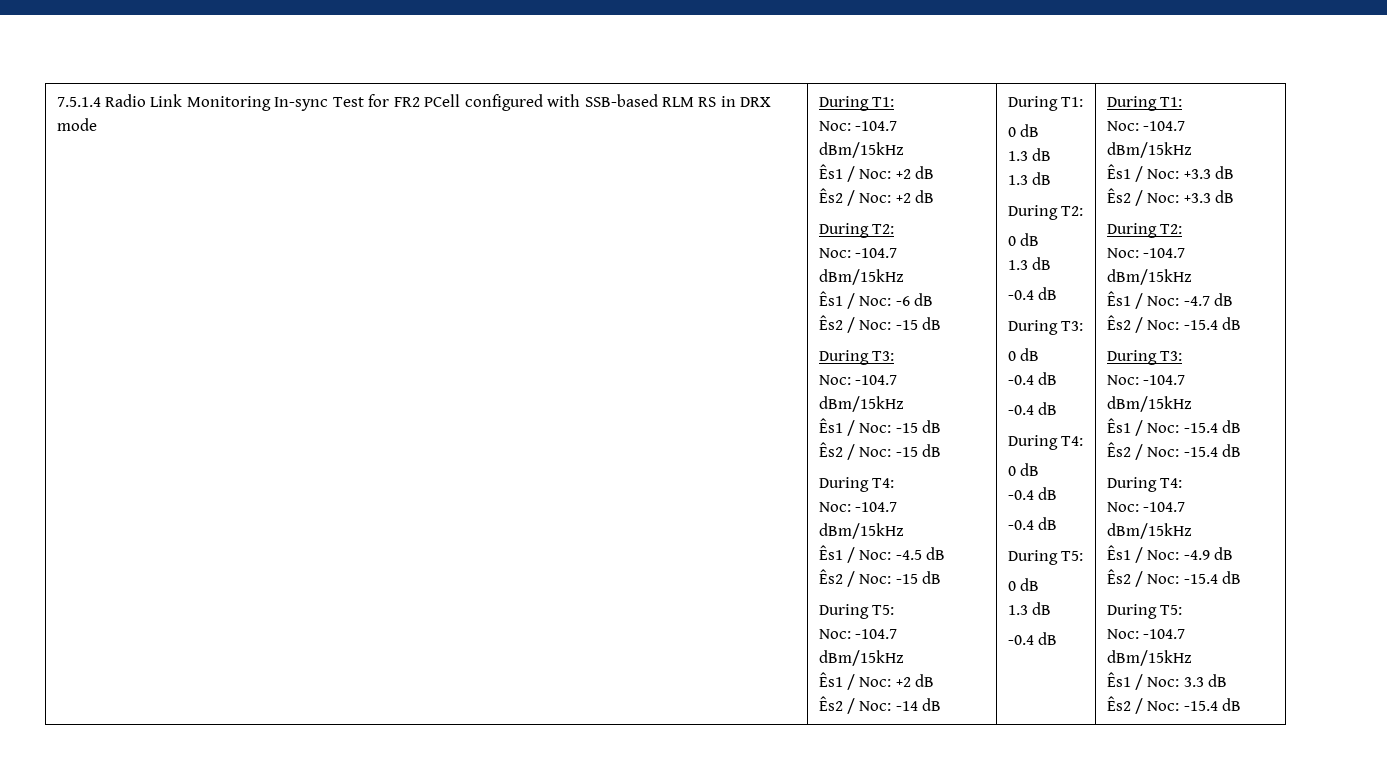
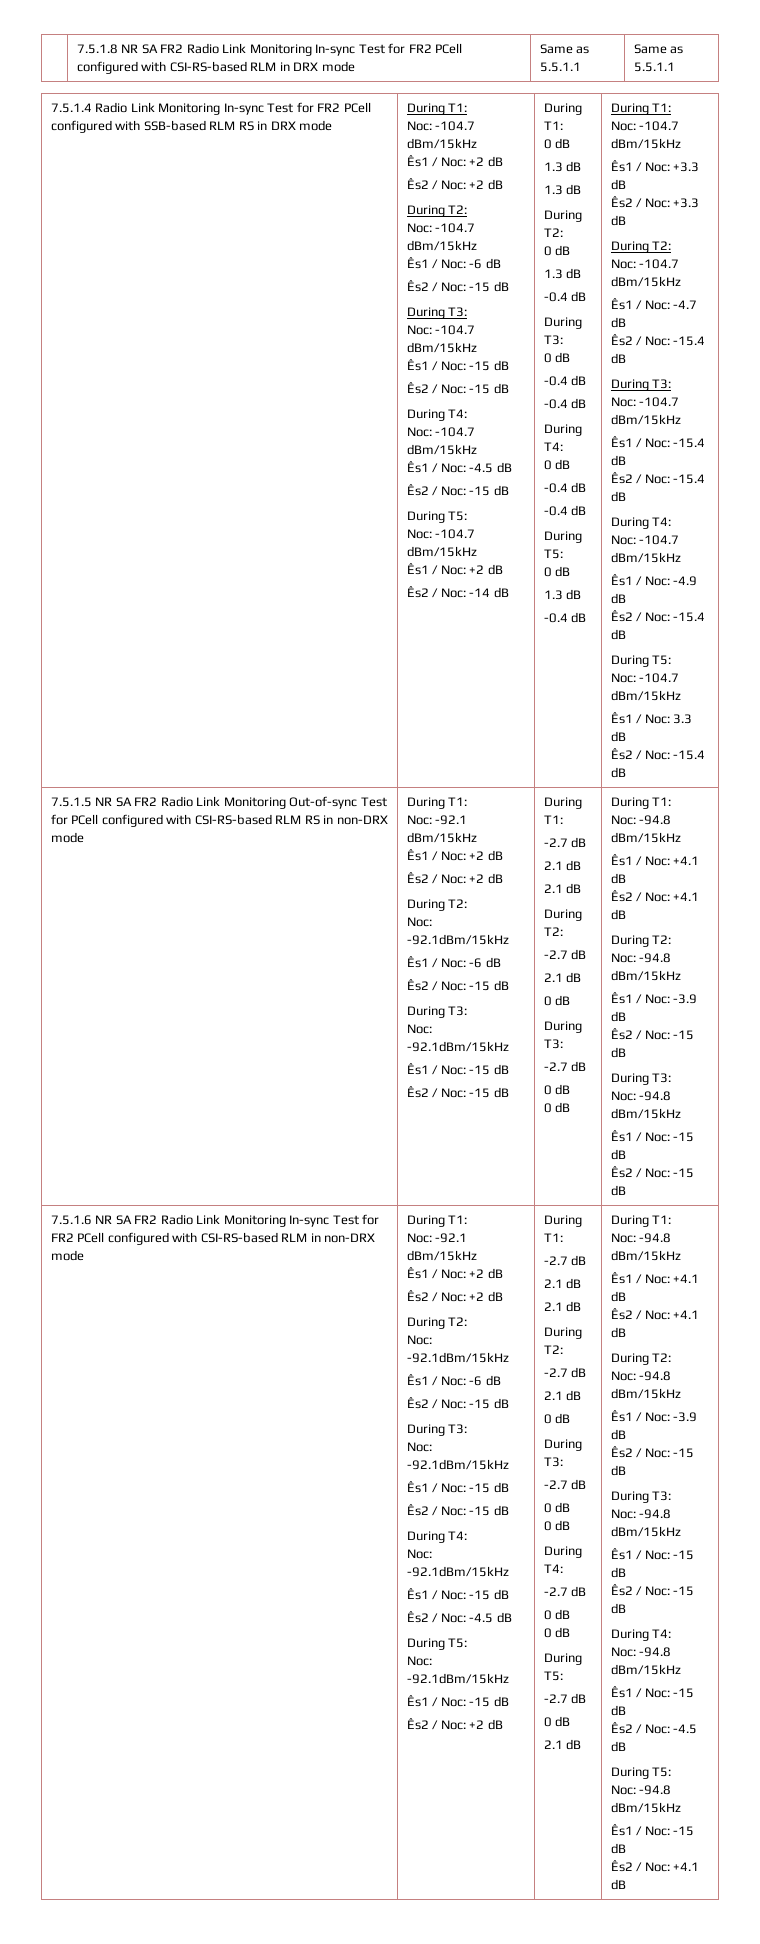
(56, 102) none -> [76,43,463,56] [76,61,355,74] [539,44,590,54] [539,62,581,72] [633,44,684,54] [633,62,675,72] | 7.5.1.8 NR SA FR2 Radio Link Monitoring In-sync Test for FR2 PCell configured with CSI-RS-based RLM in DRX mode | Same as 5.5.1.1 | Same as 5.5.1.1 //
(1242, 704) none -> [50,796,387,809] [50,814,388,827] [50,832,84,843] [406,797,468,809] [406,815,468,825] [406,832,477,843] [406,849,503,861] [406,872,503,884] [406,899,468,911] [406,917,432,927] [406,934,509,945] [406,956,501,968] [406,979,509,991] [406,1006,468,1018] [406,1024,432,1034] [406,1041,509,1052] [406,1063,509,1075] [406,1086,509,1098] [543,797,582,809] [543,815,563,824] [543,837,587,848] [543,860,582,871] [543,883,582,894] [543,909,582,921] [543,927,563,936] [543,949,587,960] [543,972,582,983] [543,995,571,1006] [543,1021,582,1033] [543,1039,563,1049] [543,1061,587,1072] [543,1084,571,1095] [543,1102,571,1113] [610,797,672,809] [610,815,672,825] [610,832,681,843] [610,854,700,866] [610,873,626,884] [610,890,700,902] [610,909,626,920] [610,935,672,947] [610,953,672,963] [610,970,681,981] [610,992,698,1004] [610,1011,626,1022] [610,1028,695,1040] [610,1047,626,1058] [610,1073,672,1085] [610,1091,672,1101] [610,1108,681,1119] [610,1130,695,1142] [610,1149,626,1160] [610,1166,695,1178] [610,1185,626,1196] [50,1214,380,1227] [50,1232,376,1245] [50,1250,84,1261] [406,1215,468,1227] [406,1233,468,1243] [406,1250,477,1261] [406,1267,503,1279] [406,1290,503,1302] [406,1317,468,1329] [406,1335,432,1345] [406,1352,509,1363] [406,1374,501,1386] [406,1397,509,1409] [406,1424,468,1436] [406,1442,432,1452] [406,1459,509,1470] [406,1481,509,1493] [406,1504,509,1516] [406,1531,468,1543] [406,1549,432,1559] [406,1566,509,1577] [406,1588,509,1600] [406,1611,512,1623] [406,1638,468,1650] [406,1656,432,1666] [406,1673,509,1684] [406,1695,509,1707] [406,1718,503,1730] [543,1215,582,1227] [543,1233,563,1242] [543,1255,587,1266] [543,1278,582,1289] [543,1301,582,1312] [543,1327,582,1339] [543,1345,563,1354] [543,1367,587,1378] [543,1390,582,1401] [543,1413,571,1424] [543,1439,582,1451] [543,1457,563,1467] [543,1479,587,1490] [543,1502,571,1513] [543,1520,571,1531] [543,1546,582,1558] [543,1564,563,1573] [543,1586,587,1597] [543,1609,571,1620] [543,1627,571,1638] [543,1653,582,1665] [543,1671,563,1681] [543,1693,587,1704] [543,1716,571,1727] [543,1739,582,1750] [610,1215,672,1227] [610,1233,672,1243] [610,1250,681,1261] [610,1272,700,1284] [610,1291,626,1302] [610,1308,700,1320] [610,1327,626,1338] [610,1353,672,1365] [610,1371,672,1381] [610,1388,681,1399] [610,1410,698,1422] [610,1429,626,1440] [610,1446,695,1458] [610,1465,626,1476] [610,1491,672,1503] [610,1509,672,1519] [610,1526,681,1537] [610,1548,695,1560] [610,1567,626,1578] [610,1584,695,1596] [610,1603,626,1614] [610,1629,672,1641] [610,1647,672,1657] [610,1664,681,1675] [610,1686,695,1698] [610,1705,626,1716] [610,1722,698,1734] [610,1741,626,1752] [610,1767,672,1779] [610,1785,672,1795] [610,1802,681,1813] [610,1824,695,1836] [610,1843,626,1854] [610,1860,700,1872] [610,1879,626,1890] // 7.5.1.5 NR SA FR2 Radio Link Monitoring Out-of-sync Test for PCell configured with CSI-RS-based RLM RS in non-DRX mode | During T1: // Noc: -92.1 dBm/15kHz // Ês1 / Noc: +2 dB // Ês2 / Noc: +2 dB // During T2: // Noc: -92.1dBm/15kHz // Ês1 / Noc: -6 dB // Ês2 / Noc: -15 dB // During T3: // Noc: -92.1dBm/15kHz // Ês1 / Noc: -15 dB // Ês2 / Noc: -15 dB | During T1: // -2.7 dB // 2.1 dB // 2.1 dB // During T2: // -2.7 dB // 2.1 dB // 0 dB // During T3: // -2.7 dB // 0 dB // 0 dB | During T1: // Noc: -94.8 dBm/15kHz // Ês1 / Noc: +4.1 dB // Ês2 / Noc: +4.1 dB // During T2: // Noc: -94.8 dBm/15kHz // Ês1 / Noc: -3.9 dB // Ês2 / Noc: -15 dB // During T3: // Noc: -94.8 dBm/15kHz // Ês1 / Noc: -15 dB // Ês2 / Noc: -15 dB // 7.5.1.6 NR SA FR2 Radio Link Monitoring In-sync Test for FR2 PCell configured with CSI-RS-based RLM in non-DRX mode | During T1: // Noc: -92.1 dBm/15kHz // Ês1 / Noc: +2 dB // Ês2 / Noc: +2 dB // During T2: // Noc: -92.1dBm/15kHz // Ês1 / Noc: -6 dB // Ês2 / Noc: -15 dB // During T3: // Noc: -92.1dBm/15kHz // Ês1 / Noc: -15 dB // Ês2 / Noc: -15 dB // During T4: // Noc: -92.1dBm/15kHz // Ês1 / Noc: -15 dB // Ês2 / Noc: -4.5 dB // During T5: // Noc: -92.1dBm/15kHz // Ês1 / Noc: -15 dB // Ês2 / Noc: +2 dB | During T1: // -2.7 dB // 2.1 dB // 2.1 dB // During T2: // -2.7 dB // 2.1 dB // 0 dB // During T3: // -2.7 dB // 0 dB // 0 dB // During T4: // -2.7 dB // 0 dB // 0 dB // During T5: // -2.7 dB // 0 dB // 2.1 dB | During T1: // Noc: -94.8 dBm/15kHz // Ês1 / Noc: +4.1 dB // Ês2 / Noc: +4.1 dB // During T2: // Noc: -94.8 dBm/15kHz // Ês1 / Noc: -3.9 dB // Ês2 / Noc: -15 dB // During T3: // Noc: -94.8 dBm/15kHz // Ês1 / Noc: -15 dB // Ês2 / Noc: -15 dB // During T4: // Noc: -94.8 dBm/15kHz // Ês1 / Noc: -15 dB // Ês2 / Noc: -4.5 dB // During T5: // Noc: -94.8 dBm/15kHz // Ês1 / Noc: -15 dB // Ês2 / Noc: +4.1 dB

